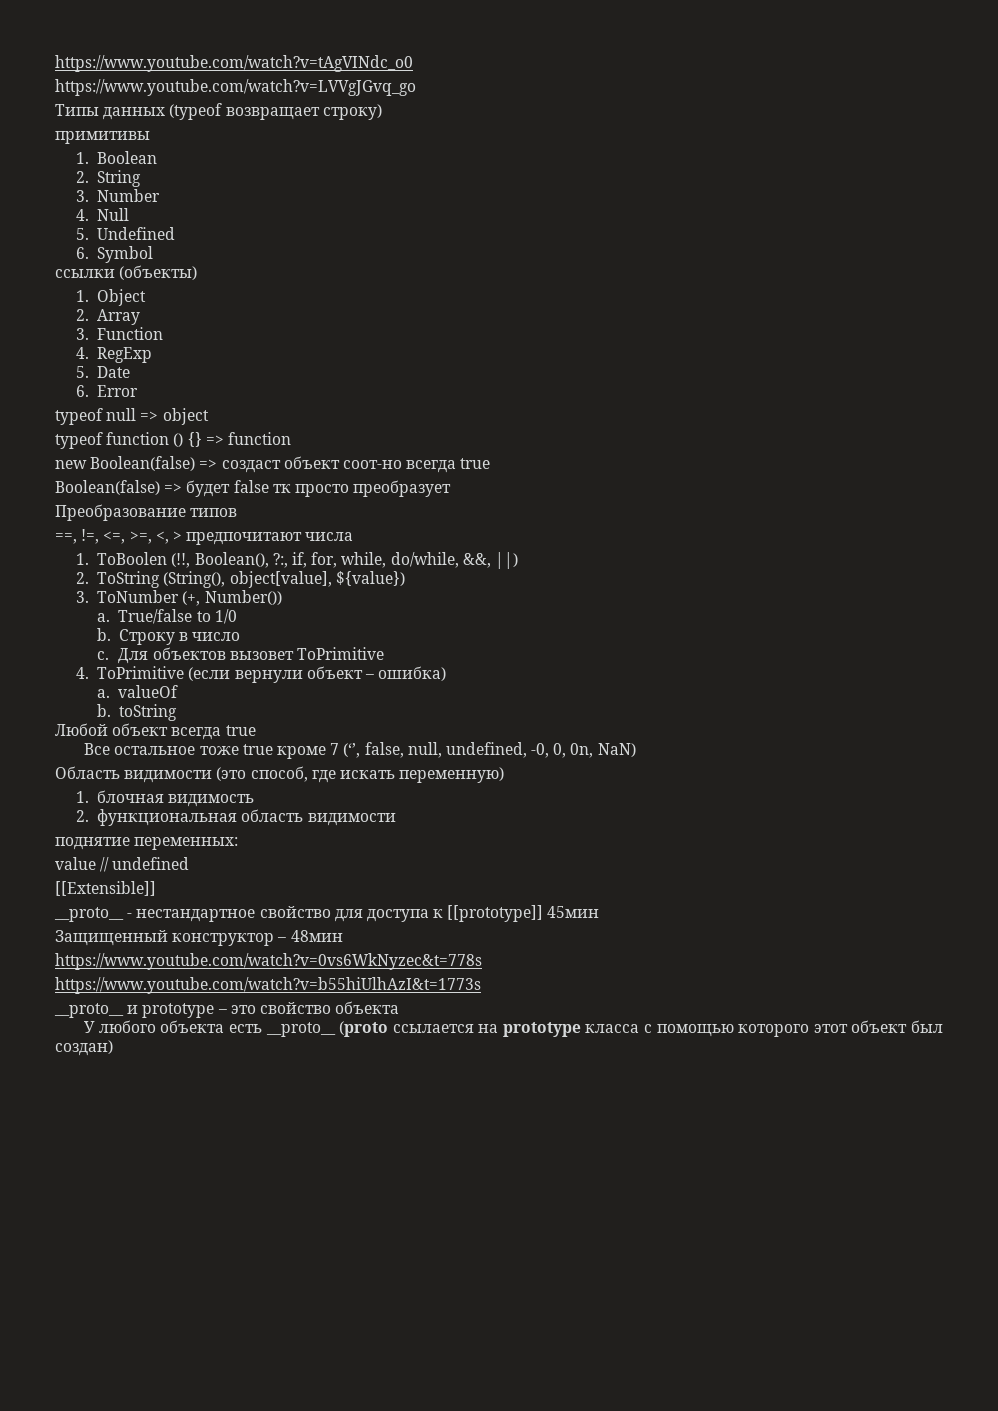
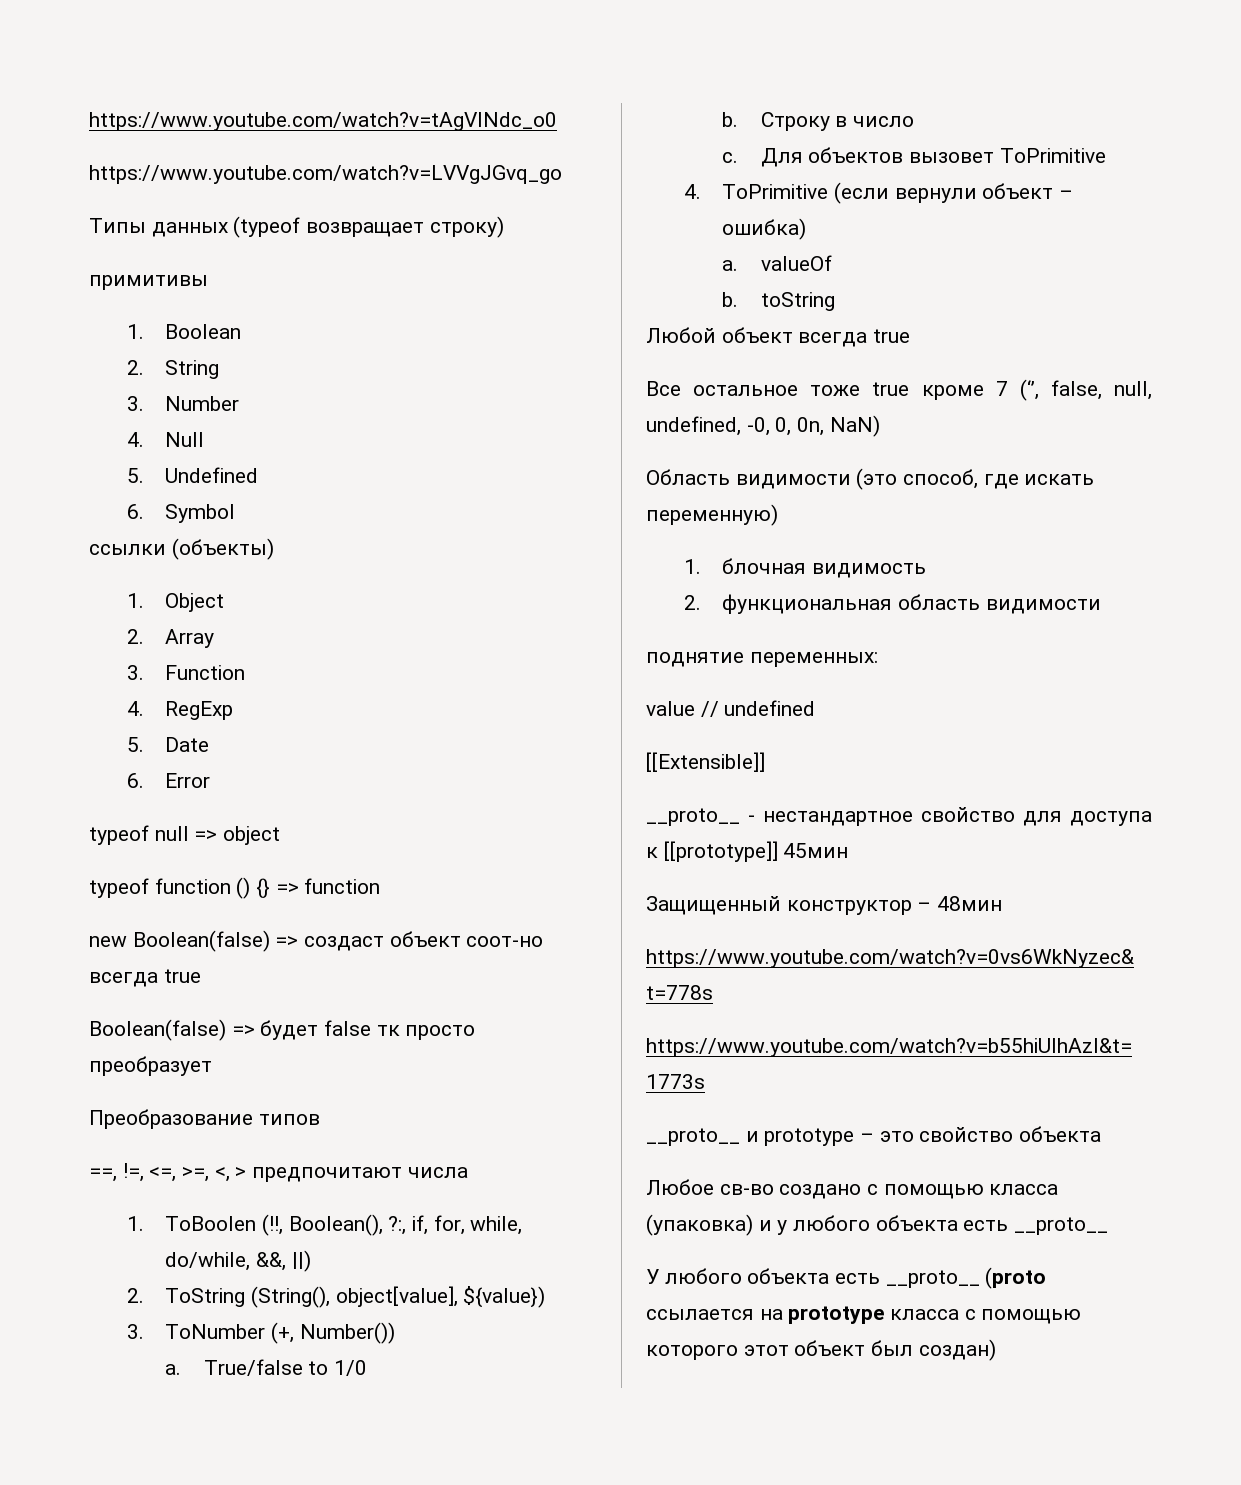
(400, 1007) none -> [646,1179,1059,1199] [646,1214,1109,1236] // Любое св-во создано с помощью класса (упаковка) и у любого объекта есть __proto__

